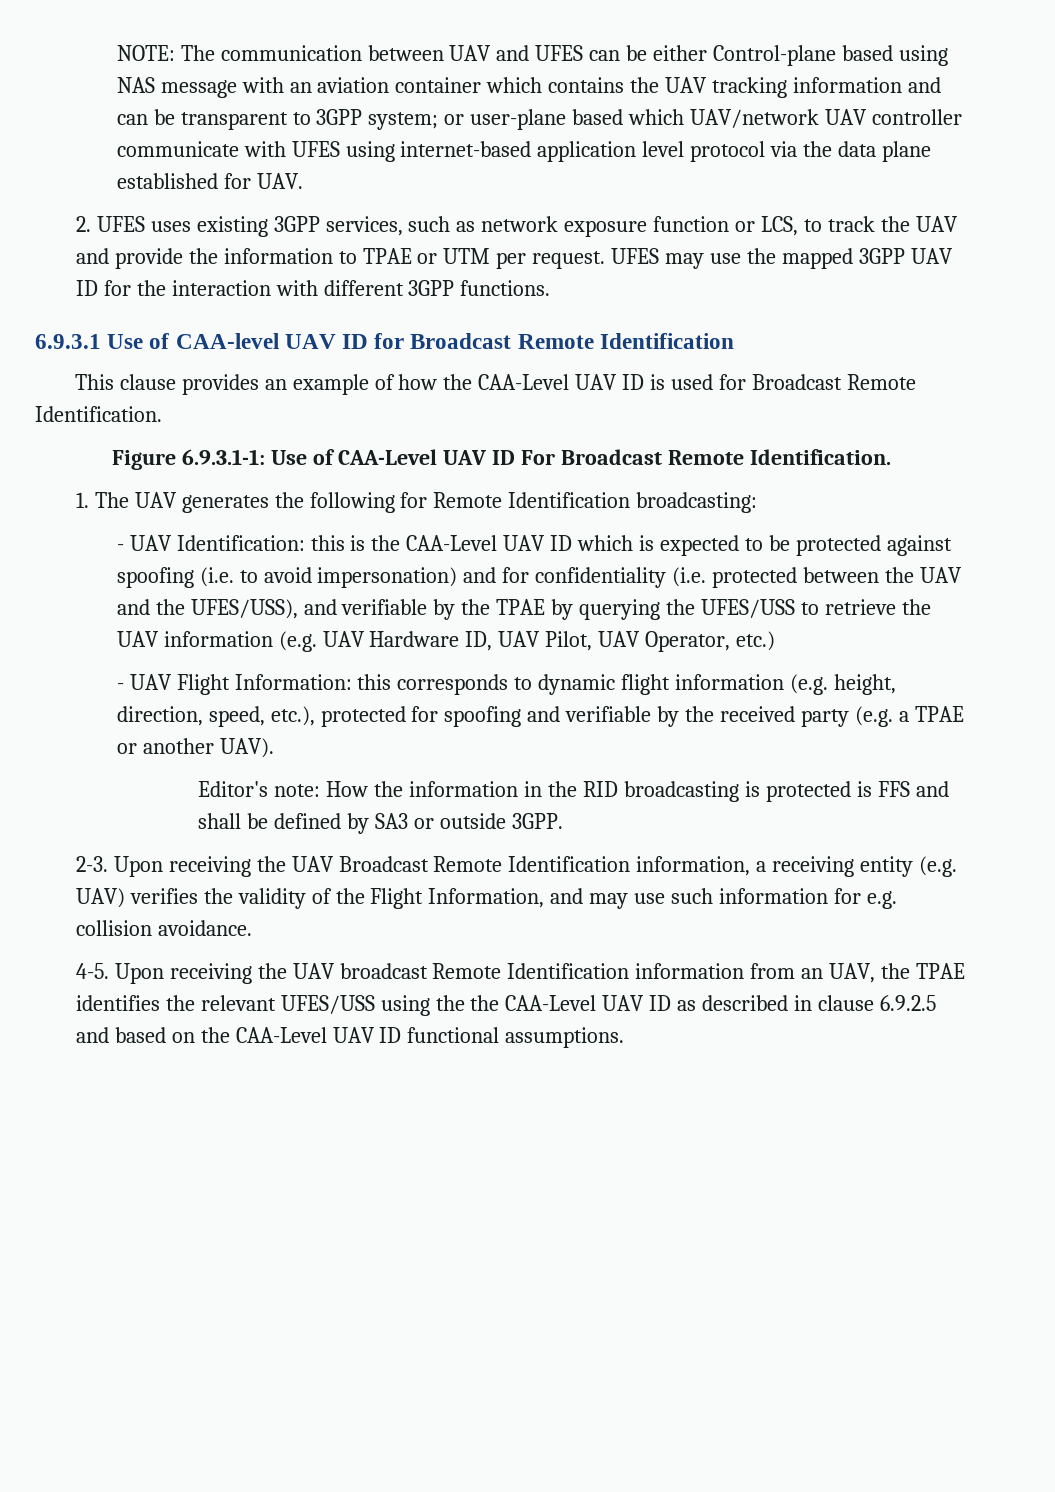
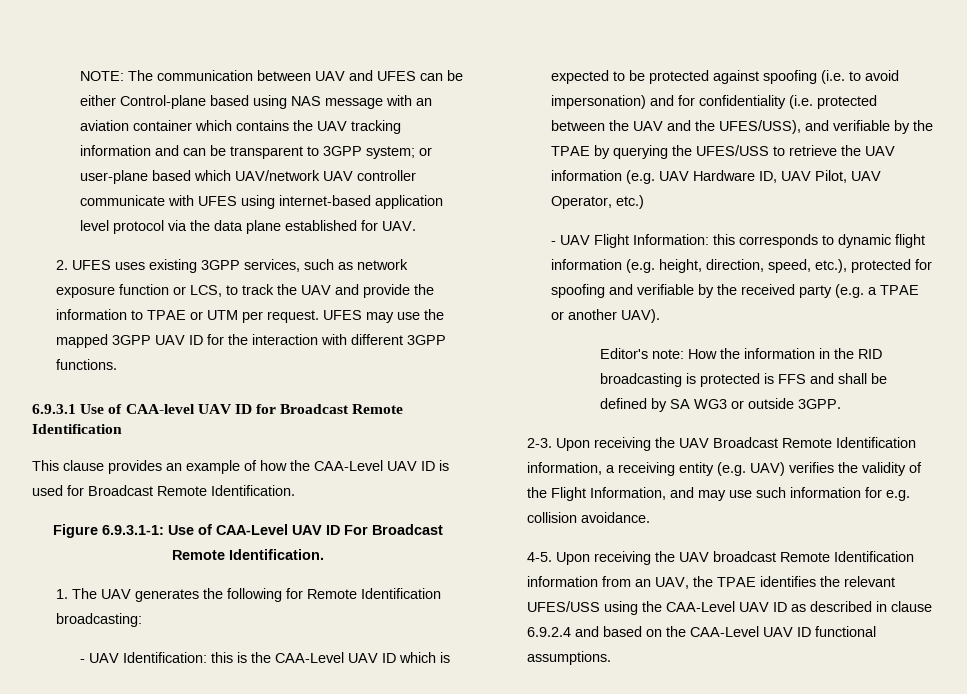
[375,813,409,829] SA3 -> [669,399,727,409] SA WG3
[470,995,500,1011] the -> (663, 606) none
[879,995,936,1011] 6.9.2.5 -> [527,627,572,637] 6.9.2.4

